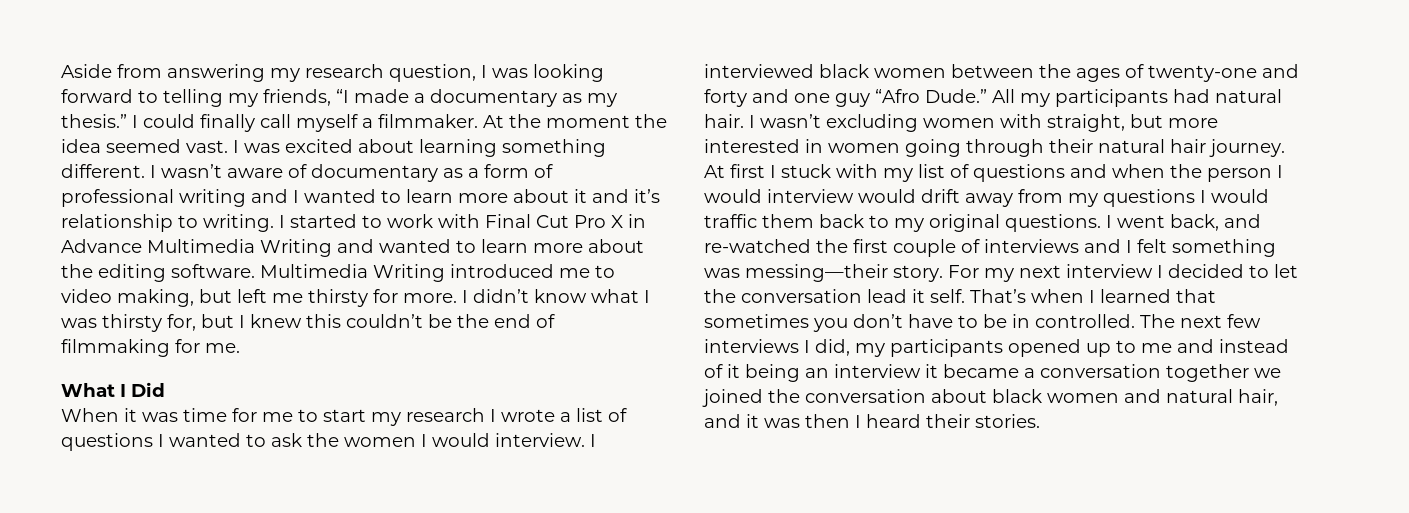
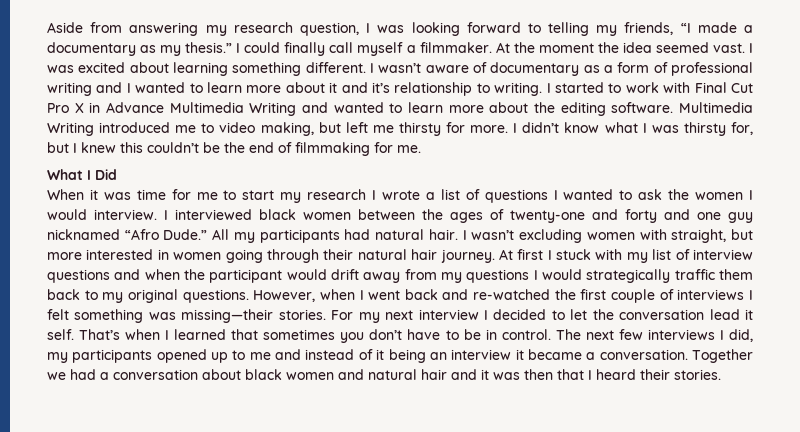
(870, 100) none -> [47,229,120,240] nicknamed
(969, 171) none -> [693,249,754,260] interview
[1207,165,1283,182] [704,189,854,203] person I would interview -> [209,269,283,283] participant
(1269, 196) none -> [586,269,671,283] strategically
(1101, 223) none -> [253,289,355,302] However, when
[1170,214,1219,231] back, -> [404,289,438,300] back
[1084,239,1121,253] and -> (745, 294) none
[745,264,943,282] messing—their story. -> [181,309,326,323] missing—their stories.
[1035,314,1135,328] controlled. -> [501,329,551,340] control.
[1040,364,1281,382] [702,389,800,407] conversation together we joined the -> [599,349,754,363] [47,369,109,380] conversation. Together we had a
[1238,389,1278,406] hair, -> [421,369,447,380] hair
(850, 421) none -> [557,369,584,380] that

